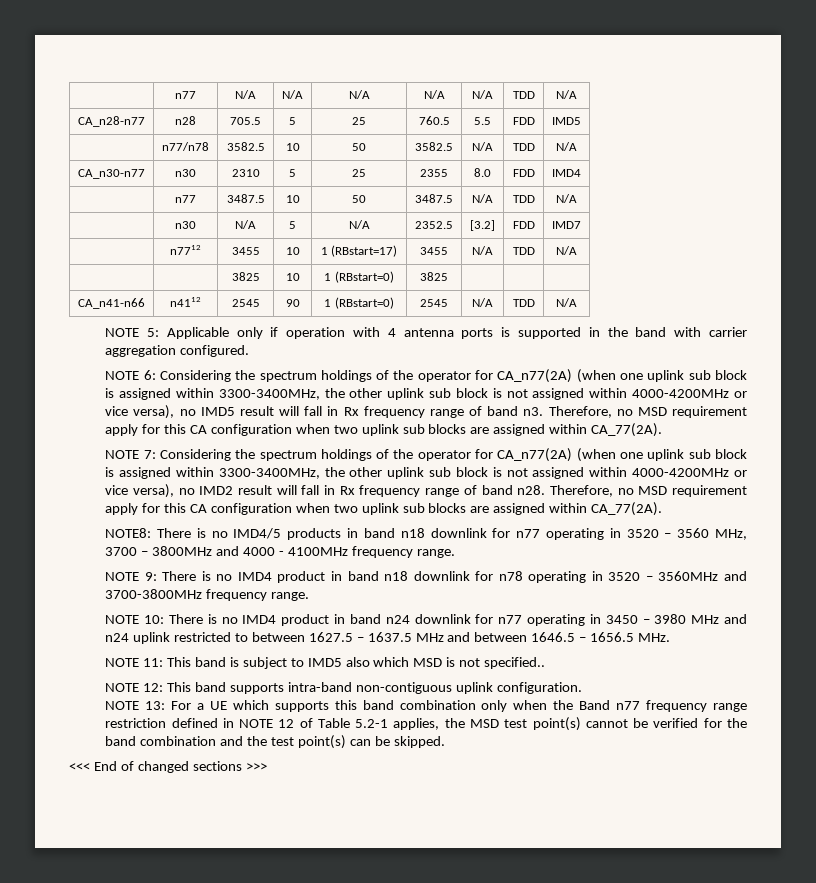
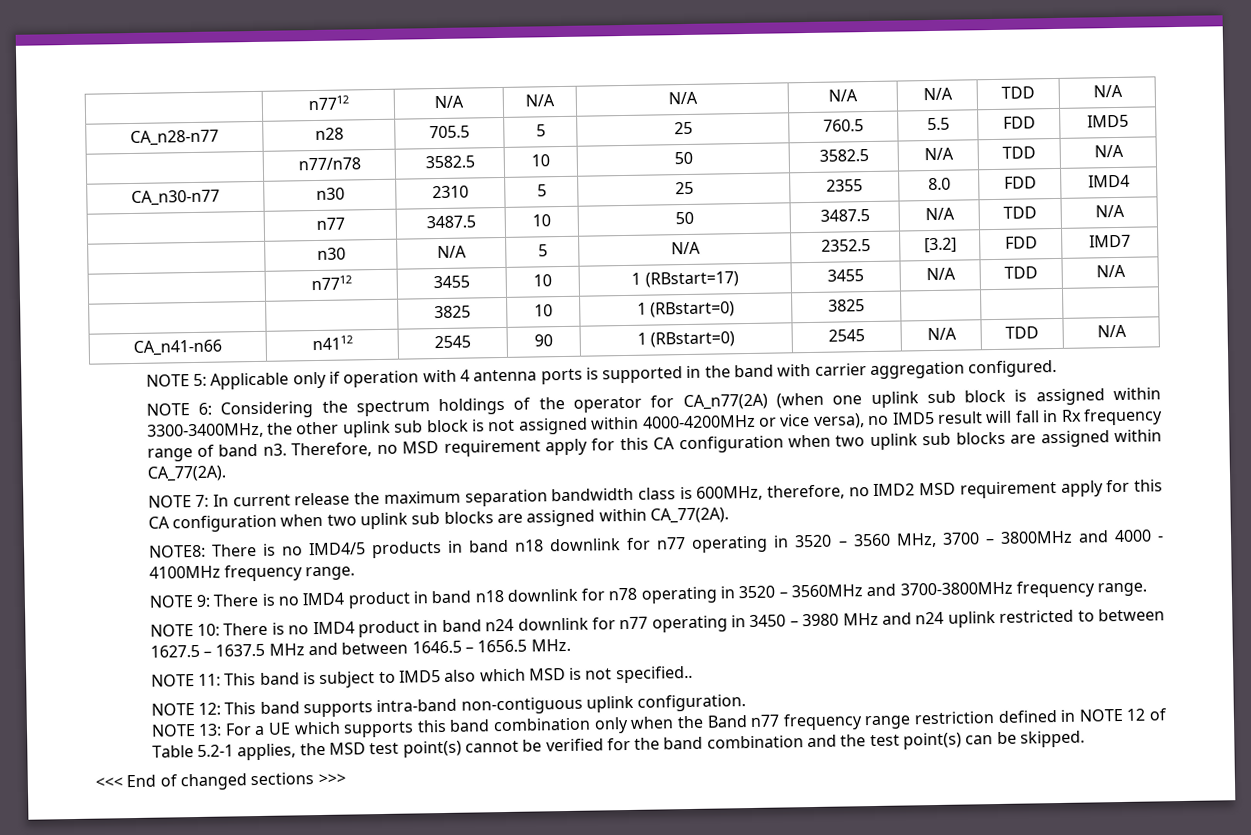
[175,91,196,99] | n77 -> [307,95,349,111] | n7712
[159,448,748,462] [105,467,747,479] [105,484,634,498] Considering the spectrum holdings of the operator for CA_n77(2A) (when one uplink sub block is assigned within 3300-3400MHz, the other uplink sub block is not assigned within 4000-4200MHz or vice versa), no IMD2 result will fall in Rx frequency range of band n28. Therefore, no -> [213,483,916,507] In current release the maximum separation bandwidth class is 600MHz, therefore, no IMD2

